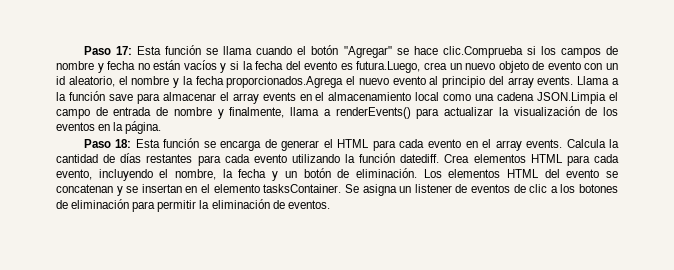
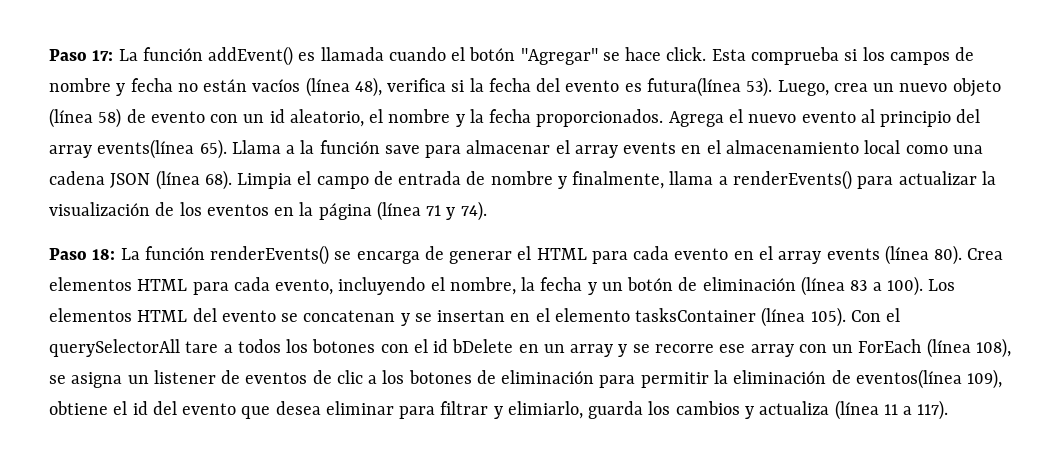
[137,45,253,55] Esta función se llama -> [118,46,384,66] La función addEvent() es llamada
[442,46,523,58] clic.Comprueba -> [666,47,839,65] click. Esta comprueba
[220,63,227,73] y -> [305,77,447,97] (línea 48), verifica
[356,61,421,73] futura.Luego, -> [646,77,829,97] futura(línea 53). Luego,
(529, 67) none -> [49,108,122,128] (línea 58)
[226,76,344,88] proporcionados.Agrega -> [536,109,724,127] proporcionados. Agrega
[537,76,574,85] events. -> [97,139,227,159] events(línea 65).
[537,92,607,104] JSON.Limpia -> [110,170,293,190] JSON (línea 68). Limpia
[125,121,162,134] página. -> [318,201,487,221] página (línea 71 y 74).
[135,138,200,148] Esta función -> [120,245,330,265] La función renderEvents()
[525,139,619,148] [56,153,440,166] events. Calcula la cantidad de días restantes para cada evento utilizando la función datediff. -> [826,245,963,265] events (línea 80).
[355,168,417,178] eliminación. -> [702,276,923,296] eliminación (línea 83 a 100).
[263,184,359,193] tasksContainer. Se -> [635,307,901,327] [49,338,1011,358] [49,375,66,384] tasksContainer (línea 105). Con el querySelectorAll tare a todos los botones con el id bDelete en un array y se recorre ese array con un ForEach (línea 108), se
[287,200,330,209] eventos. -> [855,369,1003,389] [49,400,949,420] eventos(línea 109), obtiene el id del evento que desea eliminar para filtrar y elimiarlo, guarda los cambios y actualiza (línea 11 a 117).

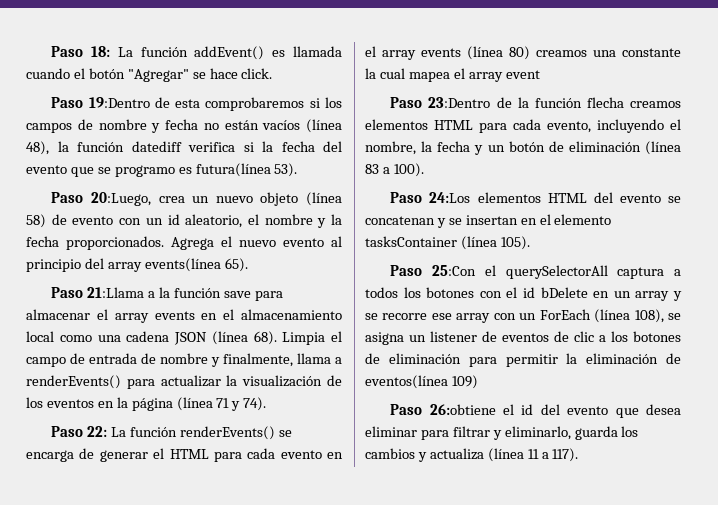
[49,49,114,61] Paso 17: -> [51,46,111,57] Paso 18:
[711,47,839,65] Esta comprueba -> [51,97,305,111] // Paso 19:Dentro de esta comprobaremos
(382, 87) none -> [57,141,182,152] la función datediff
(620, 86) none -> [70,165,175,177] que se programo
[777,80,829,96] Luego, -> [51,192,151,206] // Paso 20:Luego,
[231,140,281,154] Llama -> [51,287,145,298] // Paso 21:Llama
[92,249,116,260] 18: -> [87,426,108,437] 22:
[934,245,1004,265] 80). Crea -> [509,46,681,60] [365,68,540,82] [390,97,681,108] 80) creamos una constante la cual mapea el array event // Paso 23:Dentro de la función flecha creamos
[928,279,956,291] Los -> [390,192,471,203] // Paso 24:Los
[850,310,881,322] Con -> [390,265,477,276] // Paso 25:Con
[185,341,219,353] tare -> [617,267,665,279] captura
[967,369,1003,389] [49,401,108,415] 109), obtiene -> [451,375,478,389] [390,404,496,415] 109) // Paso 26:obtiene
[507,401,583,419] elimiarlo, -> [504,426,571,440] eliminarlo,

